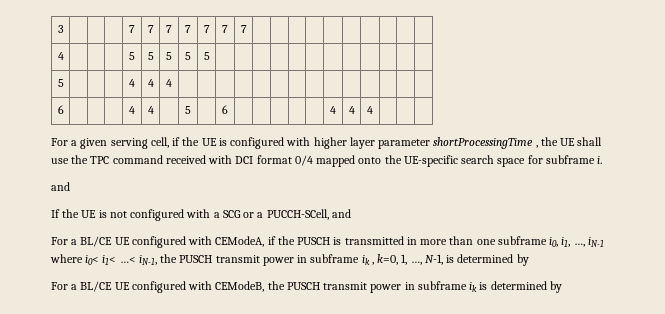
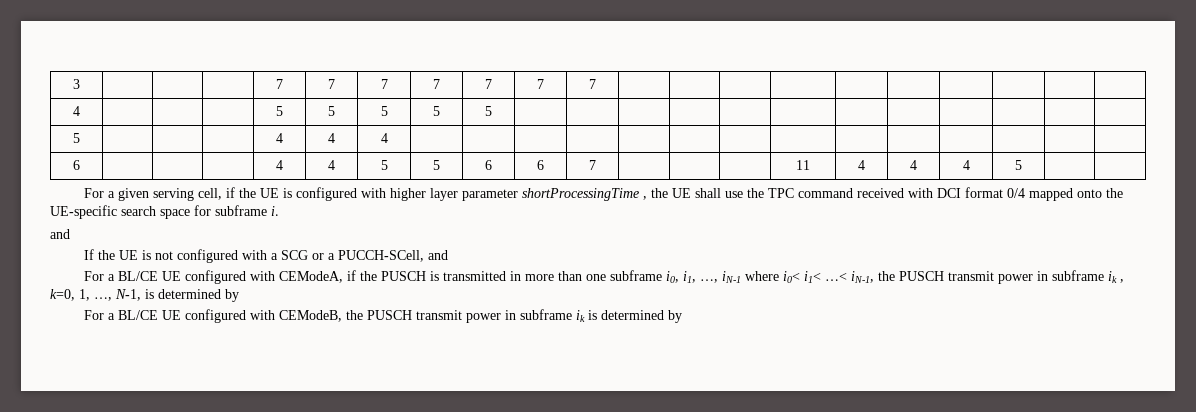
[185,106,191,114] [222,105,228,114] [330,106,336,114] [348,106,355,114] [367,106,373,114] | 5 | | 6 | | | | | | 4 | 4 | 4 | -> [380,160,388,170] [433,160,440,170] [485,160,492,170] [537,160,544,170] [589,160,596,170] [796,160,810,170] [858,160,865,170] [910,160,917,170] [962,160,970,170] [1015,160,1022,170] 5 | 5 | 6 | 6 | 7 | | | | 11 | 4 | 4 | 4 | 5

